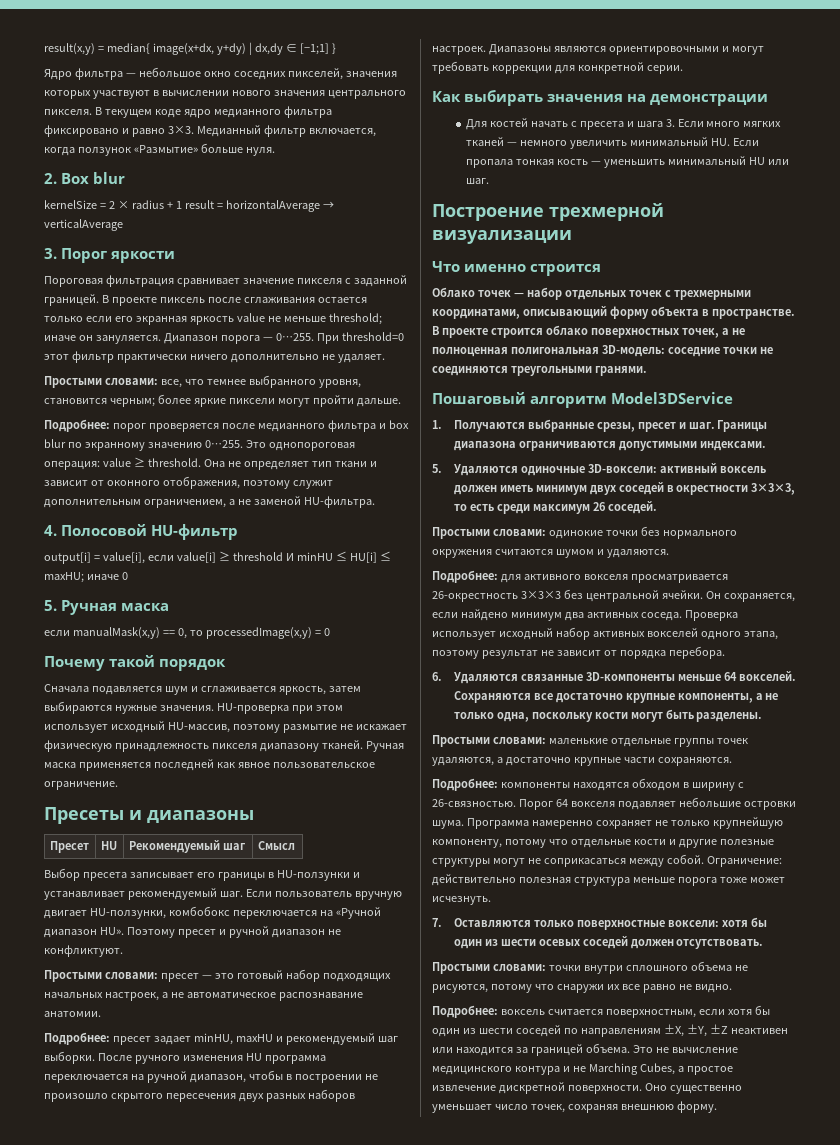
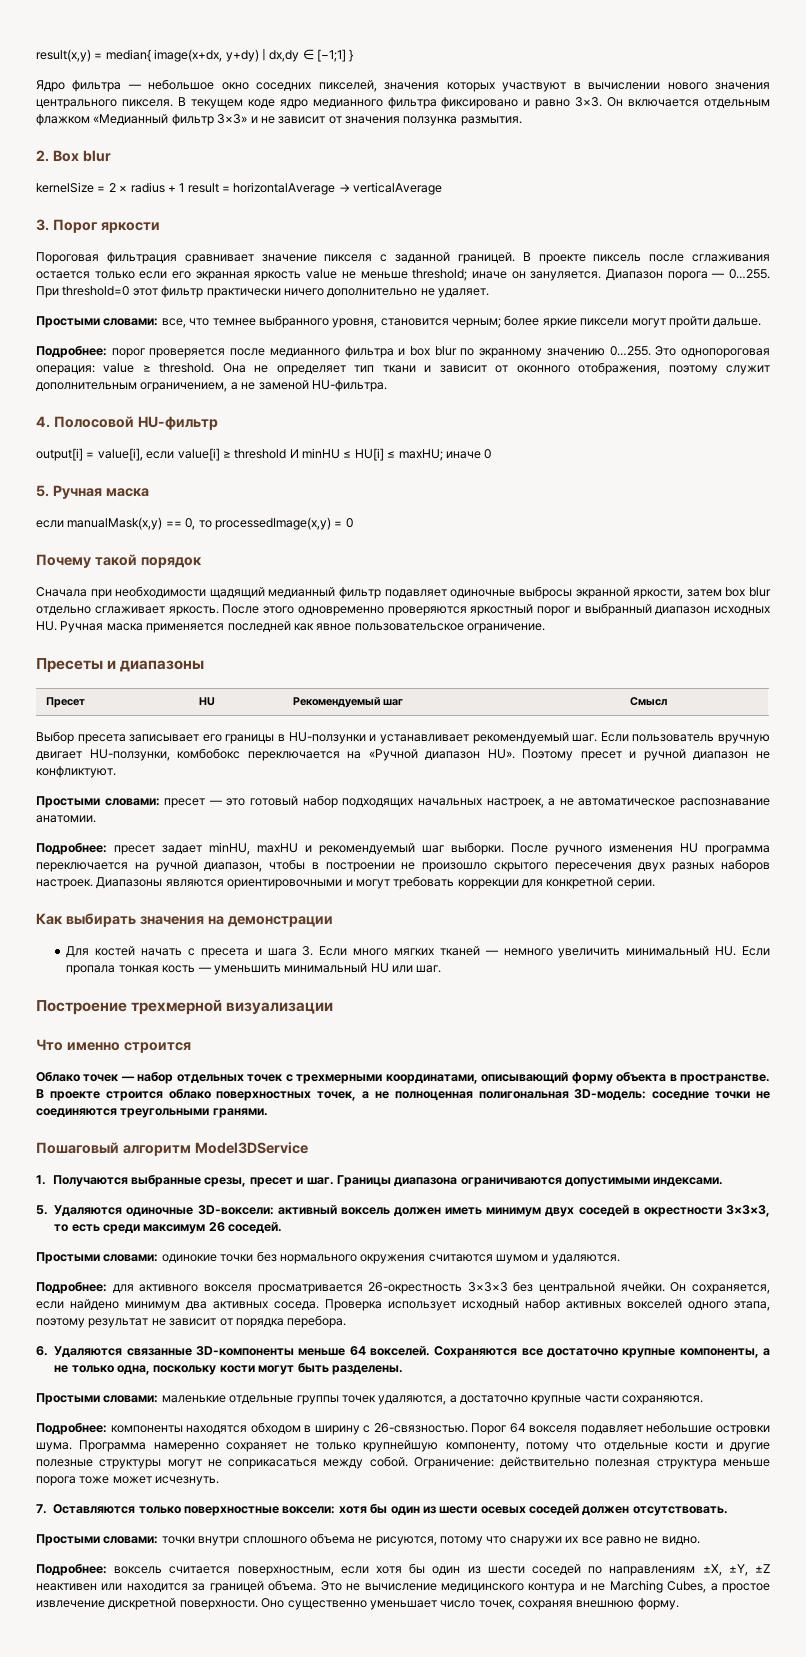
[196,125,376,137] [44,143,275,156] Медианный фильтр включается, когда ползунок «Размытие» больше нуля. -> [607,97,771,108] [36,114,522,126] Он включается отдельным флажком «Медианный фильтр 3×3» и не зависит от значения ползунка размытия.
[91,686,361,695] [44,701,343,714] [44,721,407,733] [44,740,363,752] подавляется шум и сглаживается яркость, затем выбираются нужные значения. HU-проверка при этом использует исходный HU-массив, поэтому размытие не искажает физическую принадлежность пикселя диапазону тканей. -> [90,586,772,599] [36,603,770,616] [36,621,57,631] при необходимости щадящий медианный фильтр подавляет одиночные выбросы экранной яркости, затем box blur отдельно сглаживает яркость. После этого одновременно проверяются яркостный порог и выбранный диапазон исходных HU.

